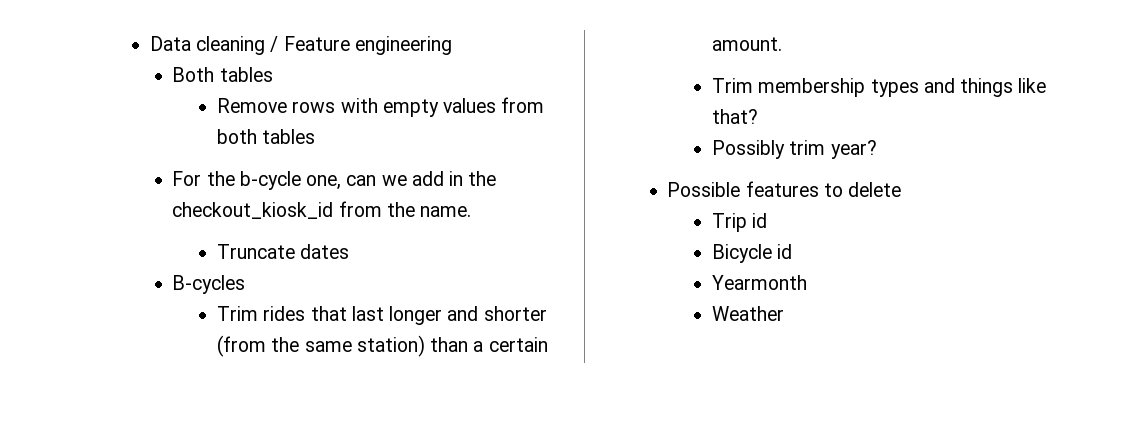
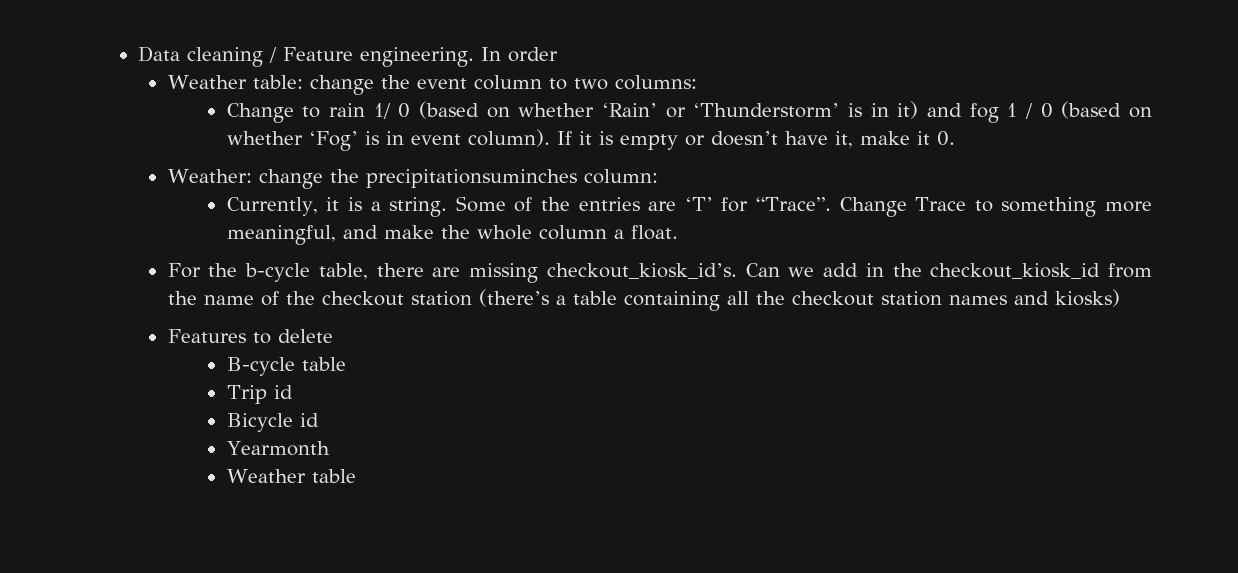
[354,36,452,55] [172,67,273,82] [217,97,545,117] [217,129,316,144] [172,171,377,190] engineering // Both tables // Remove rows with empty values from both tables // For the b-cycle one, can -> [360,47,559,67] [167,75,697,95] [226,101,1152,123] [226,129,955,151] [167,169,658,189] [226,196,1152,217] [226,225,678,245] [167,263,780,283] engineering. In order // Weather table: change the event column to two columns: // Change to rain 1/ 0 (based on whether ‘Rain’ or ‘Thunderstorm’ is in it) and fog 1 / 0 (based on whether ‘Fog’ is in event column). If it is empty or doesn’t have it, make it 0. // Weather: change the precipitationsuminches column: // Currently, it is a string. Some of the entries are ‘T’ for “Trace”. Change Trace to something more meaningful, and make the whole column a float. // For the b-cycle table, there are missing checkout_kiosk_id’s. Can
[420,206,472,217] [217,244,350,259] [172,275,246,294] [217,306,547,325] [217,335,548,357] [712,37,783,51] [712,78,1047,97] [712,109,759,124] [712,140,877,159] [667,181,819,197] name. // Truncate dates // B-cycles // Trim rides that last longer and shorter (from the same station) than a certain amount. // Trim membership types and things like that? // Possibly trim year? // Possible features -> [203,289,1120,311] [167,329,246,343] name of the checkout station (there’s a table containing all the checkout station names and kiosks) // Features
(902, 189) none -> [226,357,346,376] // B-cycle table
(785, 313) none -> [311,469,356,483] table

